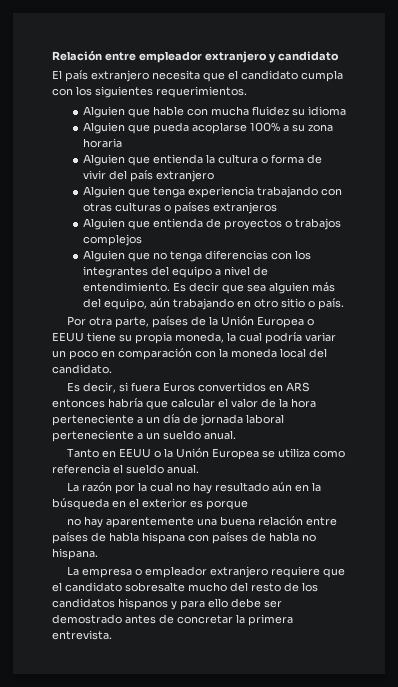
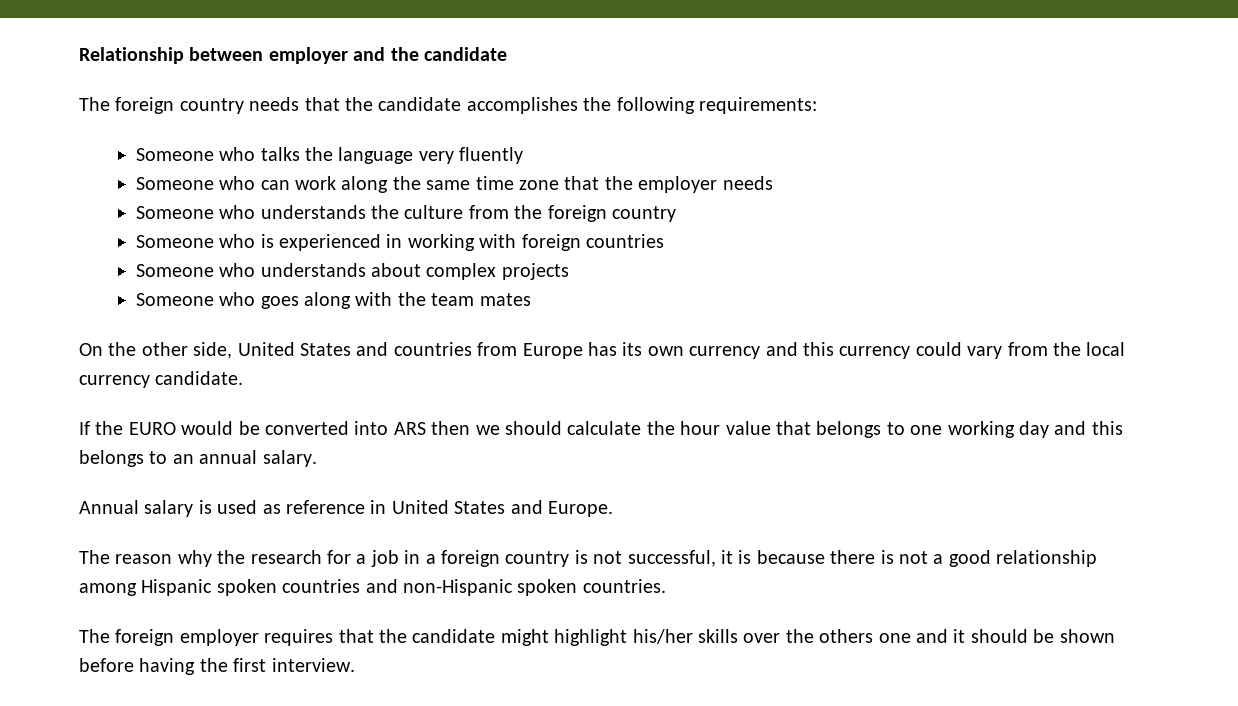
[52,50,339,63] [52,70,343,82] [52,86,247,98] [82,106,346,118] [82,122,333,134] [82,138,122,148] [82,154,322,166] [82,170,214,182] [82,186,342,198] [82,202,277,214] [82,218,341,230] [82,234,142,246] [82,250,311,262] [82,266,268,278] [82,282,335,294] [82,298,344,310] [67,316,315,328] [52,332,336,344] [52,348,327,360] [52,364,112,374] [67,382,311,393] [52,398,316,410] [52,414,284,426] [52,430,236,442] [67,448,346,460] [52,464,199,474] [67,482,322,494] [52,498,248,510] [67,516,338,528] [52,532,316,544] [52,548,98,560] [67,566,346,578] [52,582,318,592] [52,598,282,610] [52,614,293,626] [52,630,112,640] Relación entre empleador extranjero y candidato // El país extranjero necesita que el candidato cumpla con los siguientes requerimientos. // Alguien que hable con mucha fluidez su idioma // Alguien que pueda acoplarse 100% a su zona horaria // Alguien que entienda la cultura o forma de vivir del país extranjero // Alguien que tenga experiencia trabajando con otras culturas o países extranjeros // Alguien que entienda de proyectos o trabajos complejos // Alguien que no tenga diferencias con los integrantes del equipo a nivel de entendimiento. Es decir que sea alguien más del equipo, aún trabajando en otro sitio o país. // Por otra parte, países de la Unión Europea o EEUU tiene su propia moneda, la cual podría variar un poco en comparación con la moneda local del candidato. // Es decir, si fuera Euros convertidos en ARS entonces habría que calcular el valor de la hora perteneciente a un día de jornada laboral perteneciente a un sueldo anual. // Tanto en EEUU o la Unión Europea se utiliza como referencia el sueldo anual. // La razón por la cual no hay resultado aún en la búsqueda en el exterior es porque // no hay aparentemente una buena relación entre países de habla hispana con países de habla no hispana. // La empresa o empleador extranjero requiere que el candidato sobresalte mucho del resto de los candidatos hispanos y para ello debe ser demostrado antes de concretar la primera entrevista. -> [79,47,507,64] [79,97,817,114] [135,147,524,164] [135,176,773,193] [135,205,677,222] [135,234,665,251] [135,263,569,280] [135,292,531,309] [79,342,1126,359] [79,371,244,388] [79,421,1123,438] [79,450,317,467] [79,500,613,517] [79,550,1098,567] [79,579,666,596] [79,629,1115,646] [79,658,355,675] Relationship between employer and the candidate // The foreign country needs that the candidate accomplishes the following requirements: // Someone who talks the language very fluently // Someone who can work along the same time zone that the employer needs // Someone who understands the culture from the foreign country // Someone who is experienced in working with foreign countries // Someone who understands about complex projects // Someone who goes along with the team mates // On the other side, United States and countries from Europe has its own currency and this currency could vary from the local currency candidate. // If the EURO would be converted into ARS then we should calculate the hour value that belongs to one working day and this belongs to an annual salary. // Annual salary is used as reference in United States and Europe. // The reason why the research for a job in a foreign country is not successful, it is because there is not a good relationship among Hispanic spoken countries and non-Hispanic spoken countries. // The foreign employer requires that the candidate might highlight his/her skills over the others one and it should be shown before having the first interview.

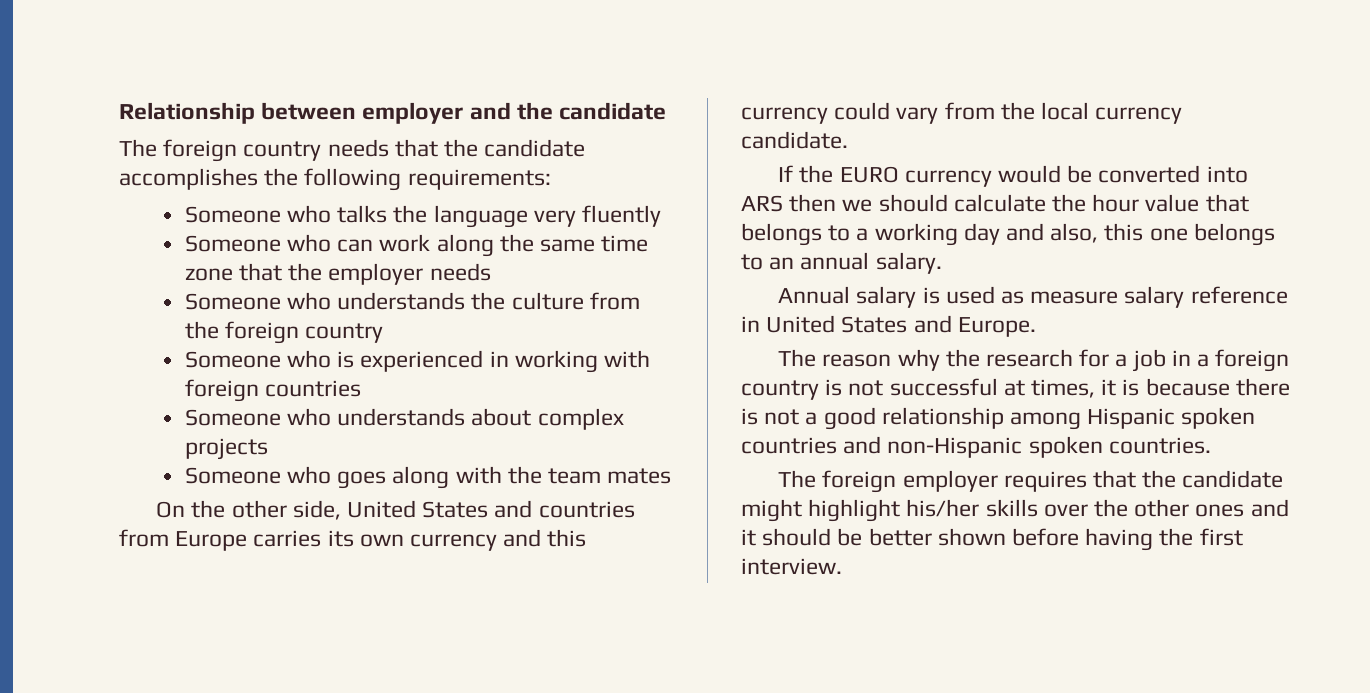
[587,342,617,356] has -> [253,530,322,547] carries
(176, 428) none -> [904,170,992,187] currency
[910,425,943,435] one -> [856,228,869,241] a
[1091,421,1123,435] this -> [1050,223,1188,243] also, this one
(281, 509) none -> [1030,286,1185,308] measure salary
[627,550,716,567] successful, -> [889,378,1096,398] successful at times,
[819,629,911,643] others one -> [1134,499,1245,517] other ones
(1055, 636) none -> [868,528,932,546] better

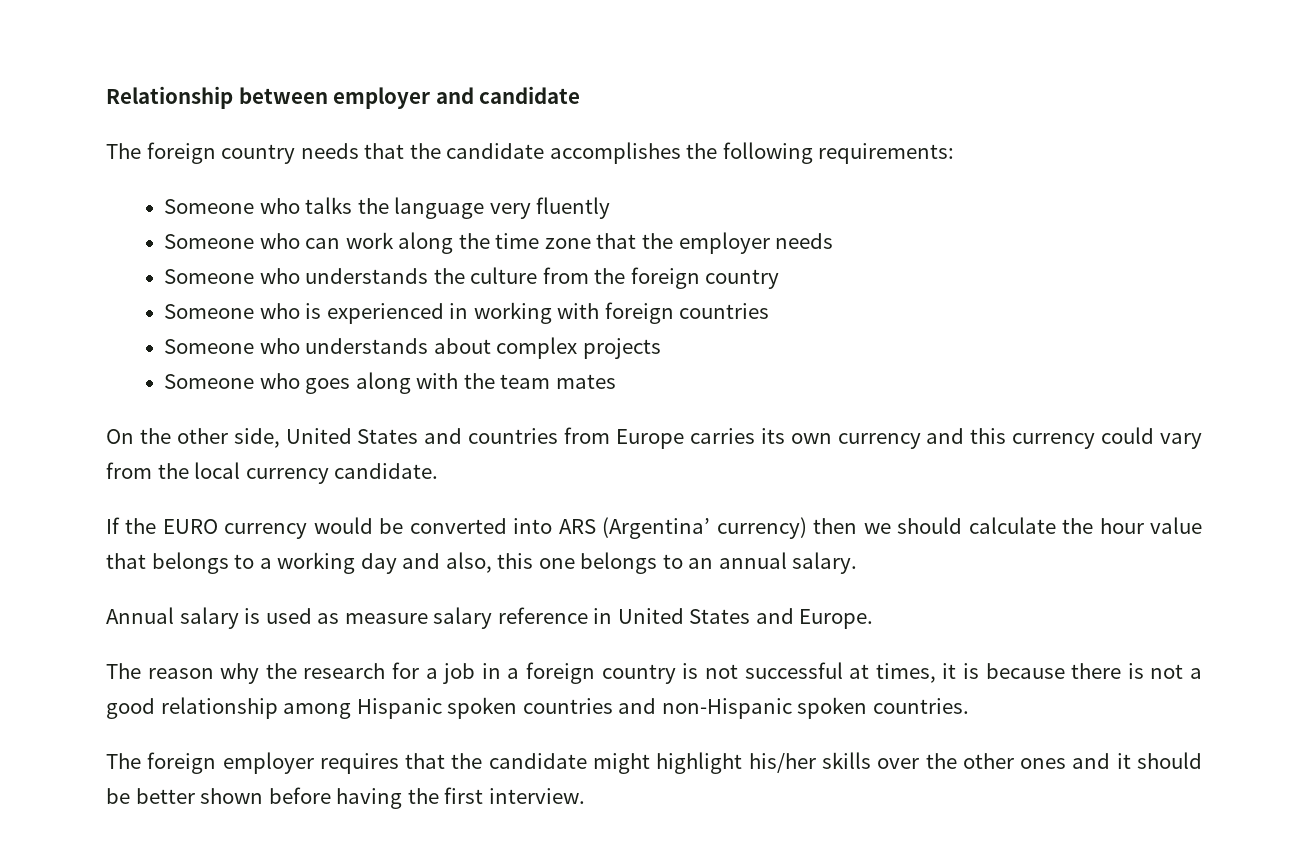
[516,102,553,120] the -> (474, 95) none
[539,239,595,252] same -> (490, 241) none
(783, 203) none -> [602,517,807,539] (Argentina’ currency)

